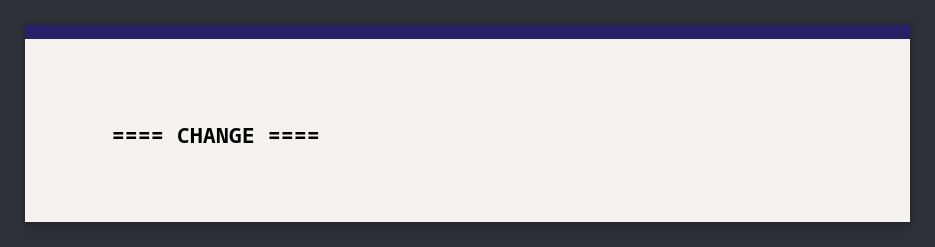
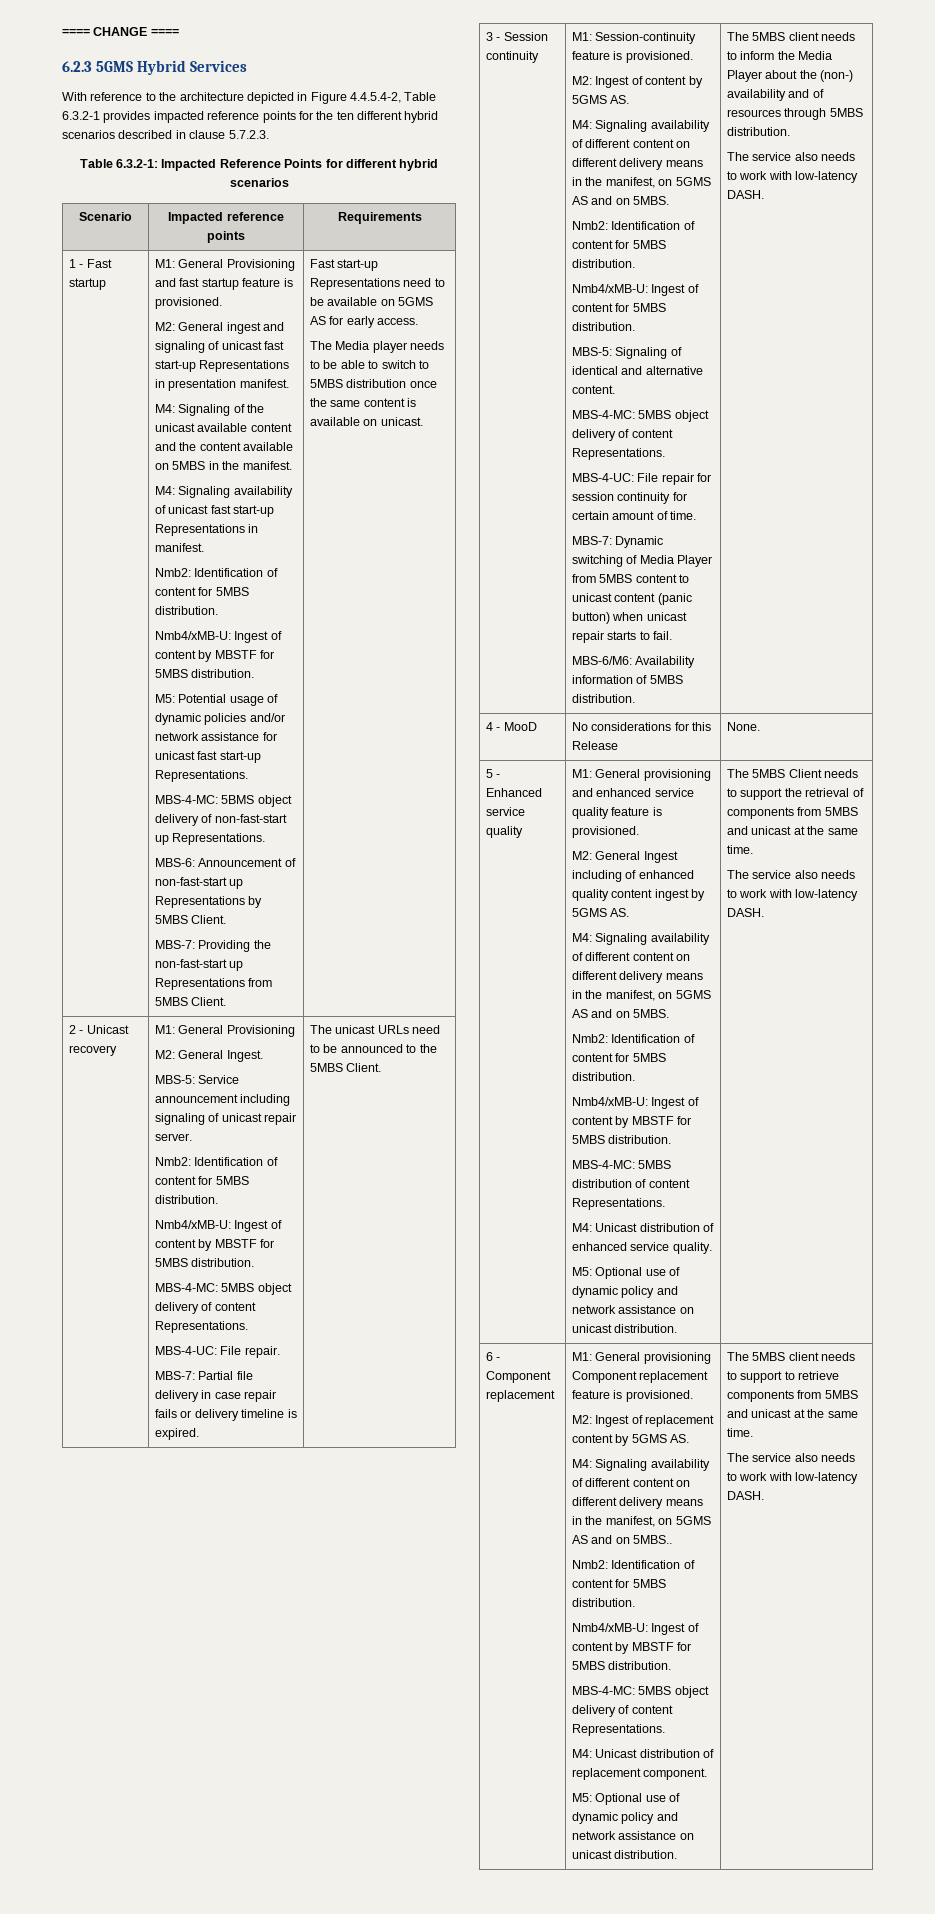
(320, 137) none -> [62,60,247,75] [62,92,437,104] [62,111,439,123] [62,130,269,139] [79,159,439,171] [229,178,289,187] [79,212,132,221] [168,212,284,224] [207,231,245,243] [337,212,422,224] [69,259,112,268] [69,278,107,290] [155,259,295,271] [155,278,293,290] [155,297,223,309] [155,322,285,334] [155,341,285,353] [155,360,290,372] [155,379,289,391] [155,404,265,416] [155,423,292,432] [155,442,294,451] [155,461,292,470] [155,486,293,498] [155,505,275,517] [155,524,259,536] [155,543,205,552] [155,568,278,577] [155,587,249,596] [155,606,219,615] [155,631,282,643] [155,650,275,662] [155,669,255,678] [155,694,279,706] [155,713,285,725] [155,732,277,741] [155,751,261,763] [155,770,249,782] [155,795,292,807] [155,814,287,826] [155,833,266,845] [155,858,296,867] [155,877,244,889] [155,896,263,908] [155,915,227,924] [155,940,271,952] [155,959,244,971] [155,978,273,990] [155,997,227,1006] [310,259,379,271] [310,278,445,290] [310,297,434,306] [310,316,419,328] [310,341,445,353] [310,360,429,369] [310,379,437,388] [310,398,417,407] [310,417,423,426] [69,1025,129,1034] [69,1045,118,1056] [155,1025,295,1037] [155,1050,263,1062] [155,1075,240,1084] [155,1094,291,1106] [155,1113,297,1125] [155,1133,193,1141] [155,1157,278,1166] [155,1176,249,1185] [155,1195,219,1204] [155,1220,282,1232] [155,1239,275,1251] [155,1258,255,1267] [155,1283,292,1295] [155,1302,256,1314] [155,1321,249,1333] [155,1346,280,1358] [155,1371,253,1380] [155,1390,277,1402] [155,1409,297,1421] [155,1428,200,1440] [310,1025,441,1034] [310,1044,437,1053] [310,1063,382,1072] [486,32,548,41] [486,51,540,63] [572,32,697,44] [572,51,693,63] [572,76,703,88] [572,95,630,104] [572,120,710,132] [572,139,691,148] [572,158,703,170] [572,177,711,188] [572,196,670,205] [572,221,695,230] [572,240,666,249] [572,259,636,268] [572,284,699,296] [572,303,666,312] [572,322,636,331] [572,347,682,359] [572,366,703,375] [572,385,616,394] [572,410,709,422] [572,429,673,441] [572,448,666,460] [572,473,712,485] [572,492,687,504] [572,511,697,520] [572,536,664,548] [572,555,713,567] [572,574,690,583] [572,593,692,605] [572,612,687,624] [572,631,673,643] [572,656,696,668] [572,675,683,684] [572,694,636,703] [727,32,856,41] [727,51,833,60] [727,70,854,82] [727,89,824,101] [727,108,863,120] [727,127,791,136] [727,152,856,161] [727,171,859,183] [727,190,765,199] [486,722,537,731] [572,722,712,731] [572,741,619,750] [727,722,761,731] [486,769,501,778] [486,788,543,797] [486,807,526,816] [486,826,524,838] [572,769,711,781] [572,788,694,797] [572,807,662,819] [572,826,640,838] [572,851,678,863] [572,870,694,882] [572,889,706,901] [572,908,630,917] [572,933,710,945] [572,952,691,961] [572,971,703,983] [572,990,711,1001] [572,1009,670,1018] [572,1034,695,1043] [572,1053,666,1062] [572,1072,636,1081] [572,1097,699,1109] [572,1116,692,1128] [572,1135,672,1144] [572,1160,672,1169] [572,1179,690,1188] [572,1198,666,1210] [572,1223,715,1232] [572,1242,712,1254] [572,1267,681,1279] [572,1286,678,1298] [572,1305,694,1314] [572,1324,678,1333] [727,769,859,778] [727,788,864,800] [727,807,858,819] [727,826,858,835] [727,845,754,854] [727,870,856,879] [727,889,859,901] [727,908,765,917] [486,1352,501,1361] [486,1371,552,1383] [486,1390,556,1402] [572,1352,711,1364] [572,1371,709,1383] [572,1390,693,1402] [572,1415,715,1427] [572,1434,690,1446] [572,1459,710,1471] [572,1478,691,1487] [572,1497,703,1509] [572,1516,711,1527] [572,1535,673,1544] [572,1560,695,1569] [572,1579,666,1588] [572,1598,636,1607] [572,1623,699,1635] [572,1642,692,1654] [572,1661,672,1670] [572,1686,709,1698] [572,1705,673,1717] [572,1724,666,1736] [572,1749,715,1758] [572,1768,708,1780] [572,1793,681,1805] [572,1812,678,1824] [572,1831,694,1840] [572,1850,678,1859] [727,1352,856,1361] [727,1371,840,1383] [727,1390,858,1402] [727,1409,858,1418] [727,1428,754,1437] [727,1453,856,1462] [727,1472,859,1484] [727,1491,765,1500] // 6.2.3 5GMS Hybrid Services // With reference to the architecture depicted in Figure 4.4.5.4-2, Table 6.3.2-1 provides impacted reference points for the ten different hybrid scenarios described in clause 5.7.2.3. // Table 6.3.2-1: Impacted Reference Points for different hybrid scenarios // Scenario | Impacted reference points | Requirements // 1 - Fast startup | M1: General Provisioning and fast startup feature is provisioned. // M2: General ingest and signaling of unicast fast start-up Representations in presentation manifest. // M4: Signaling of the unicast available content and the content available on 5MBS in the manifest. // M4: Signaling availability of unicast fast start-up Representations in manifest. // Nmb2: Identification of content for 5MBS distribution. // Nmb4/xMB-U: Ingest of content by MBSTF for 5MBS distribution. // M5: Potential usage of dynamic policies and/or network assistance for unicast fast start-up Representations. // MBS-4-MC: 5BMS object delivery of non-fast-start up Representations. // MBS-6: Announcement of non-fast-start up Representations by 5MBS Client. // MBS-7: Providing the non-fast-start up Representations from 5MBS Client. | Fast start-up Representations need to be available on 5GMS AS for early access. // The Media player needs to be able to switch to 5MBS distribution once the same content is available on unicast. // 2 - Unicast recovery | M1: General Provisioning // M2: General Ingest. // MBS-5: Service announcement including signaling of unicast repair server. // Nmb2: Identification of content for 5MBS distribution. // Nmb4/xMB-U: Ingest of content by MBSTF for 5MBS distribution. // MBS-4-MC: 5MBS object delivery of content Representations. // MBS-4-UC: File repair. // MBS-7: Partial file delivery in case repair fails or delivery timeline is expired. | The unicast URLs need to be announced to the 5MBS Client. // 3 - Session continuity | M1: Session-continuity feature is provisioned. // M2: Ingest of content by 5GMS AS. // M4: Signaling availability of different content on different delivery means in the manifest, on 5GMS AS and on 5MBS. // Nmb2: Identification of content for 5MBS distribution. // Nmb4/xMB-U: Ingest of content for 5MBS distribution. // MBS-5: Signaling of identical and alternative content. // MBS-4-MC: 5MBS object delivery of content Representations. // MBS-4-UC: File repair for session continuity for certain amount of time. // MBS-7: Dynamic switching of Media Player from 5MBS content to unicast content (panic button) when unicast repair starts to fail. // MBS-6/M6: Availability information of 5MBS distribution. | The 5MBS client needs to inform the Media Player about the (non-) availability and of resources through 5MBS distribution. // The service also needs to work with low-latency DASH. // 4 - MooD | No considerations for this Release | None. // 5 - Enhanced service quality | M1: General provisioning and enhanced service quality feature is provisioned. // M2: General Ingest including of enhanced quality content ingest by 5GMS AS. // M4: Signaling availability of different content on different delivery means in the manifest, on 5GMS AS and on 5MBS. // Nmb2: Identification of content for 5MBS distribution. // Nmb4/xMB-U: Ingest of content by MBSTF for 5MBS distribution. // MBS-4-MC: 5MBS distribution of content Representations. // M4: Unicast distribution of enhanced service quality. // M5: Optional use of dynamic policy and network assistance on unicast distribution. | The 5MBS Client needs to support the retrieval of components from 5MBS and unicast at the same time. // The service also needs to work with low-latency DASH. // 6 - Component replacement | M1: General provisioning Component replacement feature is provisioned. // M2: Ingest of replacement content by 5GMS AS. // M4: Signaling availability of different content on different delivery means in the manifest, on 5GMS AS and on 5MBS.. // Nmb2: Identification of content for 5MBS distribution. // Nmb4/xMB-U: Ingest of content by MBSTF for 5MBS distribution. // MBS-4-MC: 5MBS object delivery of content Representations. // M4: Unicast distribution of replacement component. // M5: Optional use of dynamic policy and network assistance on unicast distribution. | The 5MBS client needs to support to retrieve components from 5MBS and unicast at the same time. // The service also needs to work with low-latency DASH.

